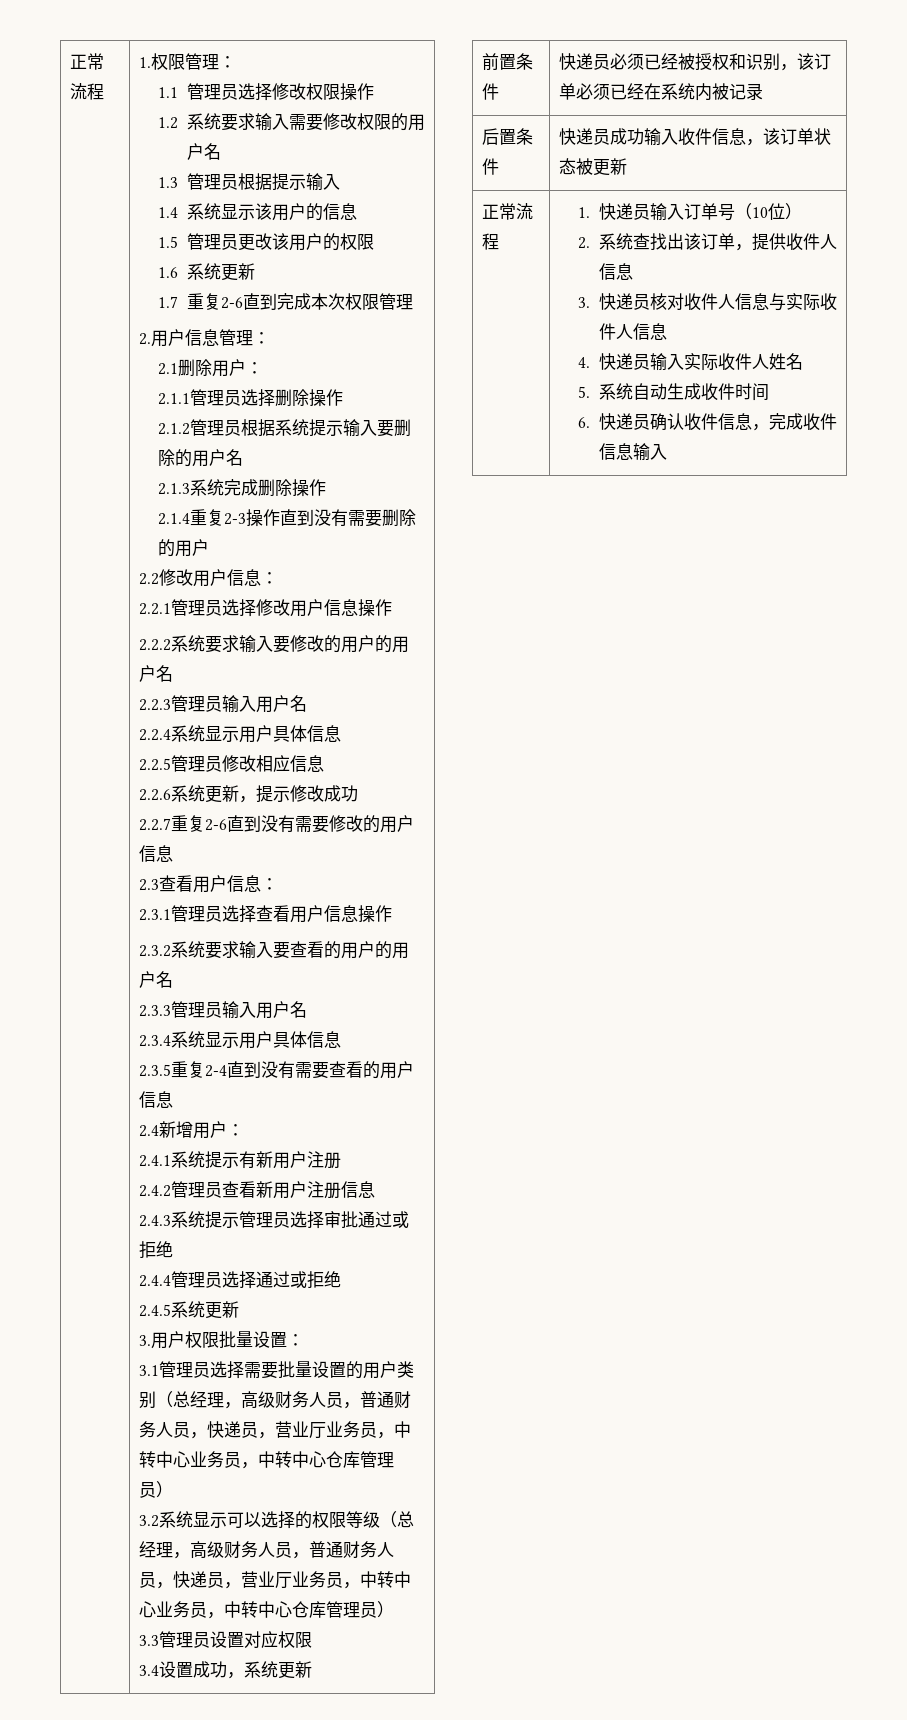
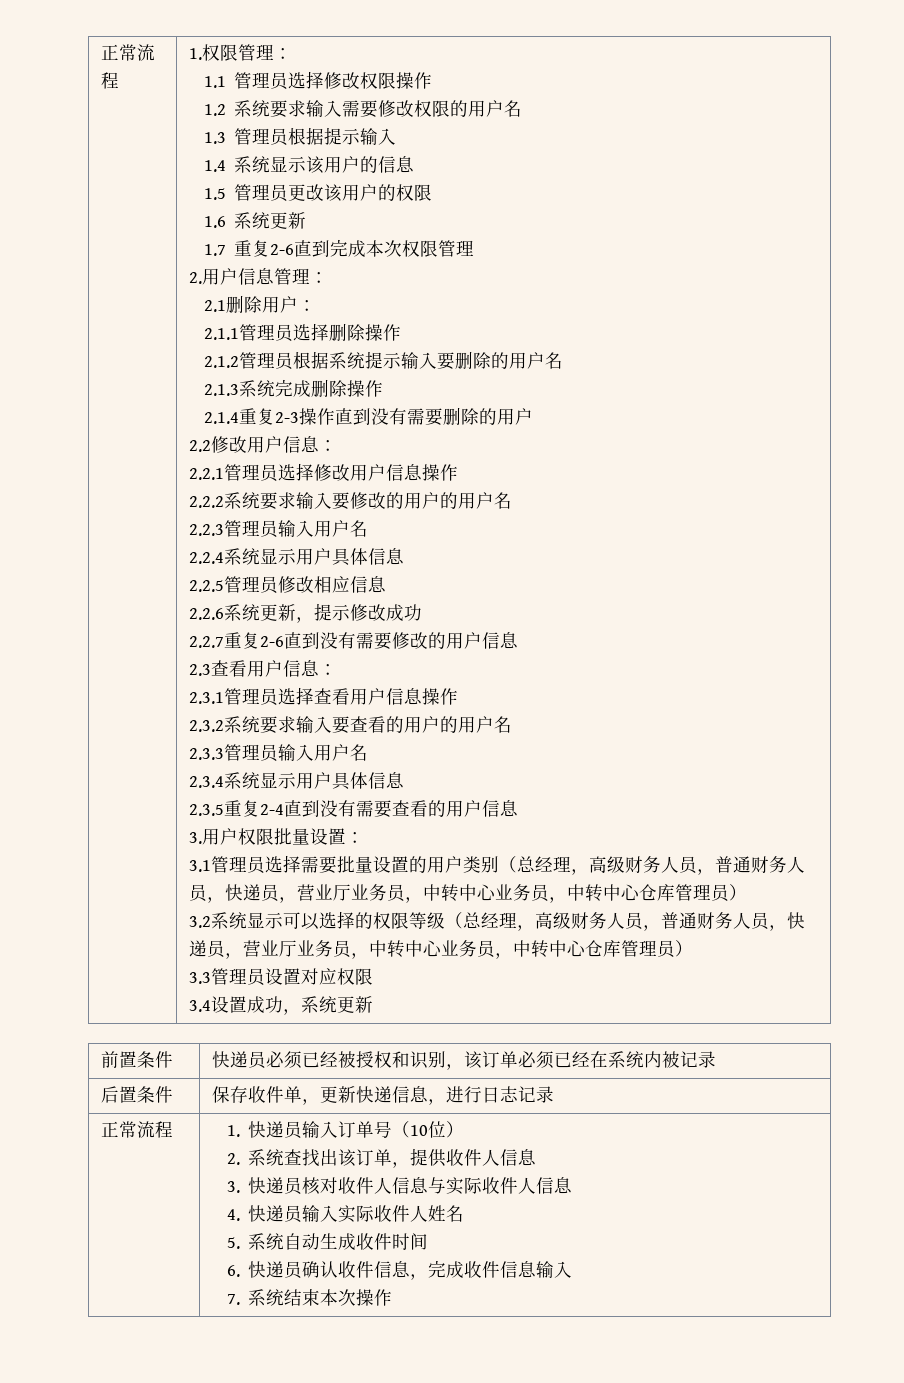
[138,1121,244,1139] [138,1151,341,1169] [138,1181,375,1199] [138,1211,409,1229] [138,1241,173,1259] [138,1271,341,1289] [138,1301,239,1319] // 2.4新增用户： // 2.4.1系统提示有新用户注册 // 2.4.2管理员查看新用户注册信息 // 2.4.3系统提示管理员选择审批通过或拒绝 // 2.4.4管理员选择通过或拒绝 // 2.4.5系统更新 -> (518, 808) none
[558,128,831,146] [558,158,627,176] 快递员成功输入收件信息，该订单状态被更新 -> [211,1086,554,1105] 保存收件单，更新快递信息，进行日志记录
(667, 452) none -> [226,1289,393,1306] // 7.系统结束本次操作

